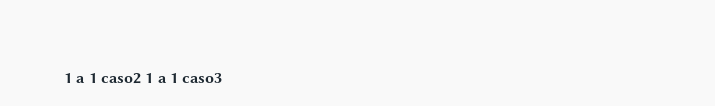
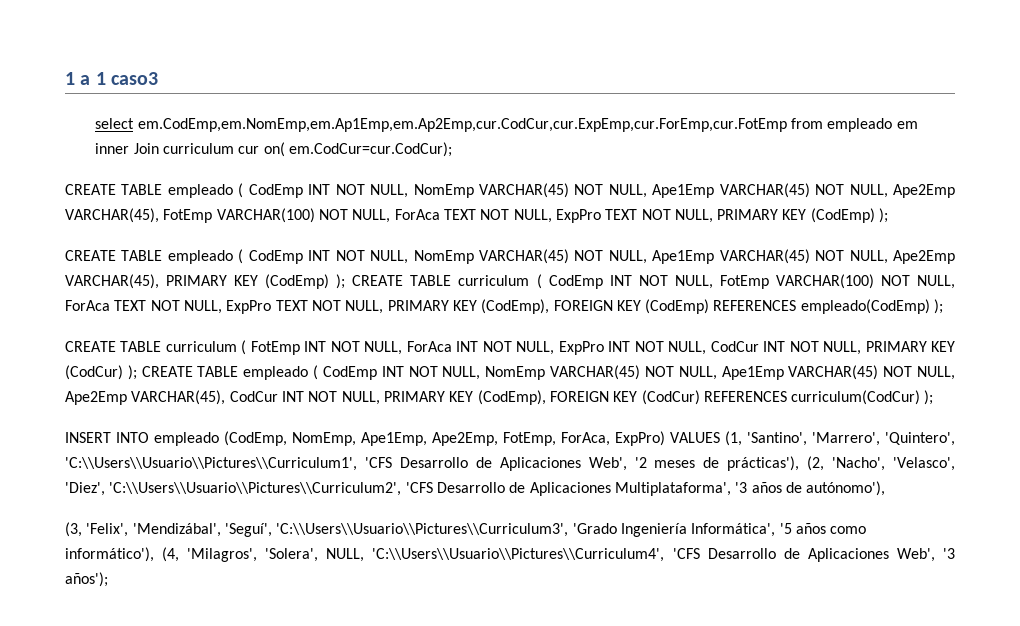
[64,73,223,84] 1 a 1 caso2 1 a 1 caso3 -> [65,72,159,85] [95,118,918,132] [95,142,452,157] [65,183,955,198] [65,208,889,223] [65,249,955,264] [65,274,955,289] [65,299,944,314] [65,340,956,355] [65,365,956,380] [65,390,934,405] [65,431,955,446] [65,456,955,471] [65,481,886,496] [65,522,867,537] [65,547,956,562] [65,572,108,587] 1 a 1 caso3 // select em.CodEmp,em.NomEmp,em.Ap1Emp,em.Ap2Emp,cur.CodCur,cur.ExpEmp,cur.ForEmp,cur.FotEmp from empleado em inner Join curriculum cur on( em.CodCur=cur.CodCur); // CREATE TABLE empleado ( CodEmp INT NOT NULL, NomEmp VARCHAR(45) NOT NULL, Ape1Emp VARCHAR(45) NOT NULL, Ape2Emp VARCHAR(45), FotEmp VARCHAR(100) NOT NULL, ForAca TEXT NOT NULL, ExpPro TEXT NOT NULL, PRIMARY KEY (CodEmp) ); // CREATE TABLE empleado ( CodEmp INT NOT NULL, NomEmp VARCHAR(45) NOT NULL, Ape1Emp VARCHAR(45) NOT NULL, Ape2Emp VARCHAR(45), PRIMARY KEY (CodEmp) ); CREATE TABLE curriculum ( CodEmp INT NOT NULL, FotEmp VARCHAR(100) NOT NULL, ForAca TEXT NOT NULL, ExpPro TEXT NOT NULL, PRIMARY KEY (CodEmp), FOREIGN KEY (CodEmp) REFERENCES empleado(CodEmp) ); // CREATE TABLE curriculum ( FotEmp INT NOT NULL, ForAca INT NOT NULL, ExpPro INT NOT NULL, CodCur INT NOT NULL, PRIMARY KEY (CodCur) ); CREATE TABLE empleado ( CodEmp INT NOT NULL, NomEmp VARCHAR(45) NOT NULL, Ape1Emp VARCHAR(45) NOT NULL, Ape2Emp VARCHAR(45), CodCur INT NOT NULL, PRIMARY KEY (CodEmp), FOREIGN KEY (CodCur) REFERENCES curriculum(CodCur) ); // INSERT INTO empleado (CodEmp, NomEmp, Ape1Emp, Ape2Emp, FotEmp, ForAca, ExpPro) VALUES (1, 'Santino', 'Marrero', 'Quintero', 'C:\\Users\\Usuario\\Pictures\\Curriculum1', 'CFS Desarrollo de Aplicaciones Web', '2 meses de prácticas'), (2, 'Nacho', 'Velasco', 'Diez', 'C:\\Users\\Usuario\\Pictures\\Curriculum2', 'CFS Desarrollo de Aplicaciones Multiplataforma', '3 años de autónomo'), // (3, 'Felix', 'Mendizábal', 'Seguí', 'C:\\Users\\Usuario\\Pictures\\Curriculum3', 'Grado Ingeniería Informática', '5 años como informático'), (4, 'Milagros', 'Solera', NULL, 'C:\\Users\\Usuario\\Pictures\\Curriculum4', 'CFS Desarrollo de Aplicaciones Web', '3 años');

